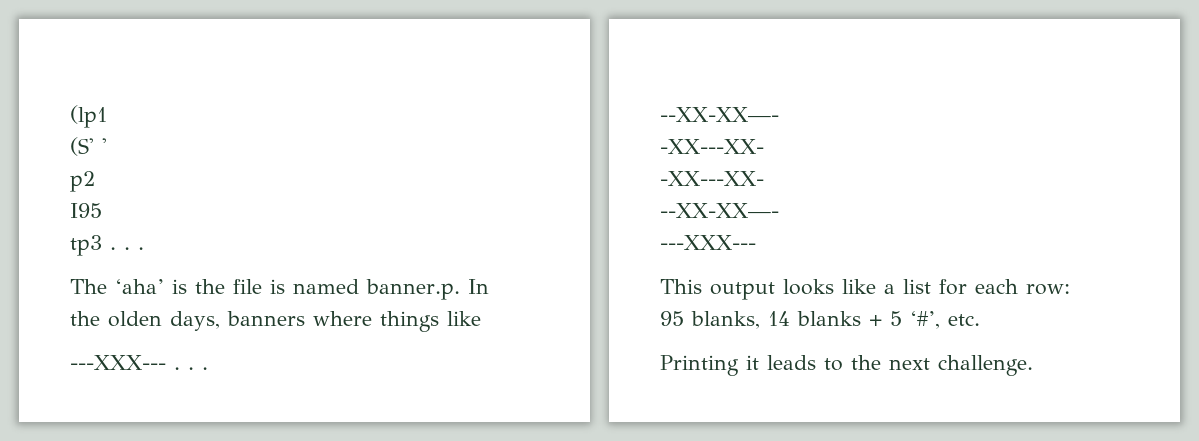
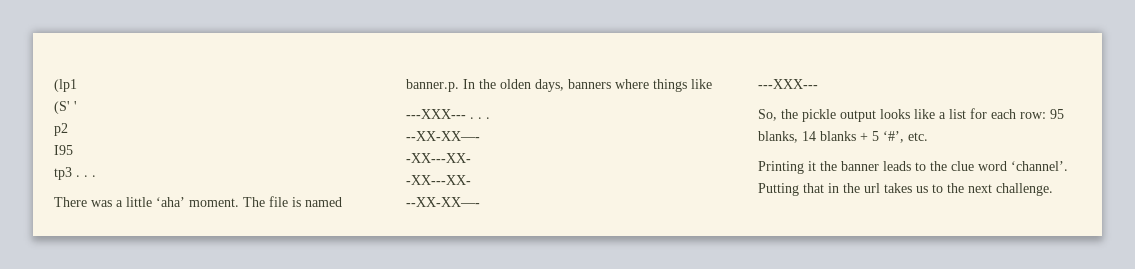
[70,279,225,294] The ‘aha’ is the -> [54,197,265,207] There was a little ‘aha’ moment. The
[660,279,702,294] This -> [758,109,836,122] So, the pickle
(759, 362) none -> [820,161,879,171] the banner
(881, 362) none -> [951,161,1068,171] [758,183,964,196] clue word ‘channel’. Putting that in the url takes us to the

